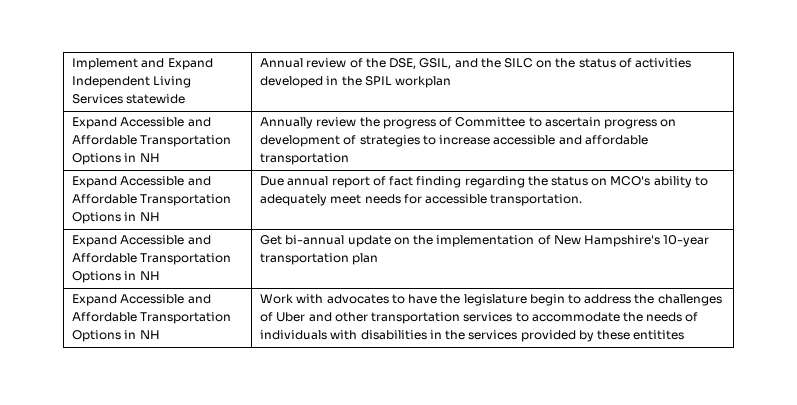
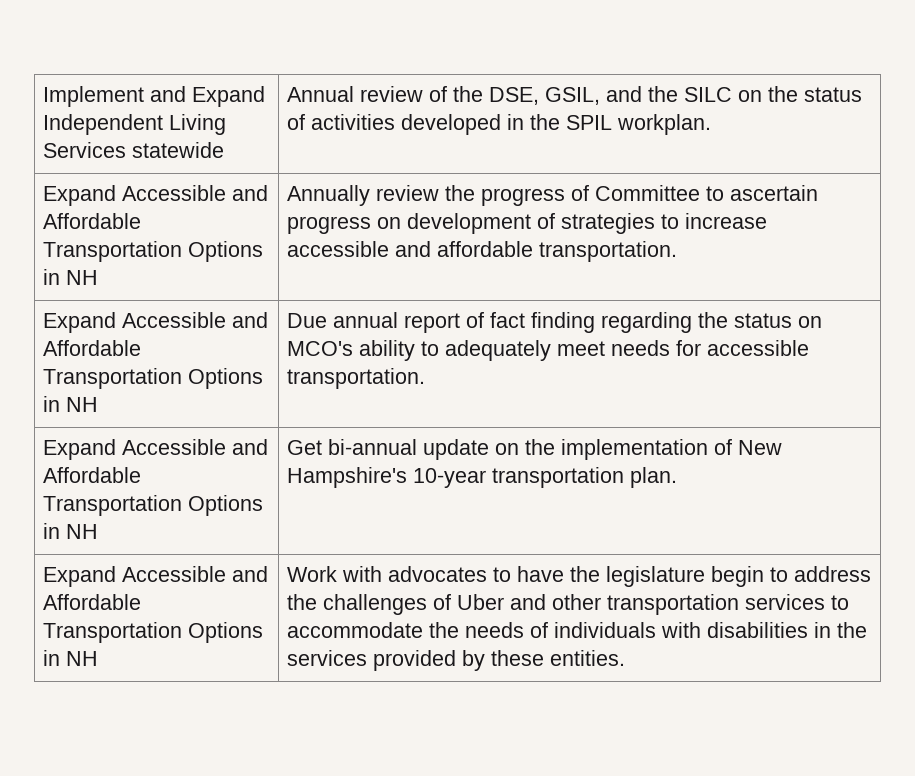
[395,76,452,88] workplan -> [617,114,712,135] workplan.
[260,153,350,165] transportation -> [539,241,678,262] transportation.
[352,253,379,265] plan -> [630,467,678,488] plan.
[633,330,685,340] entitites -> [550,650,626,666] entities.

